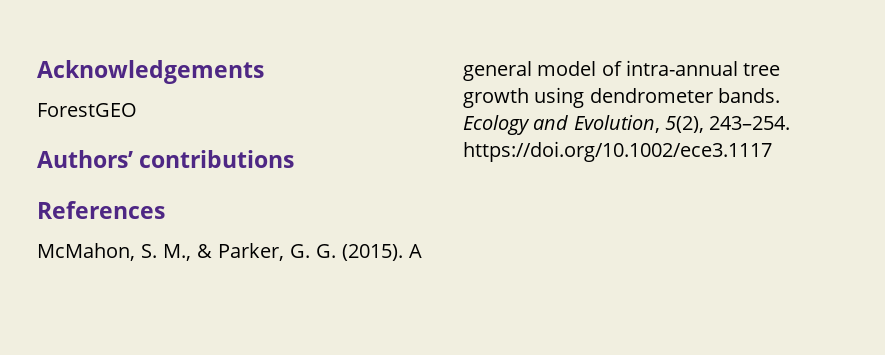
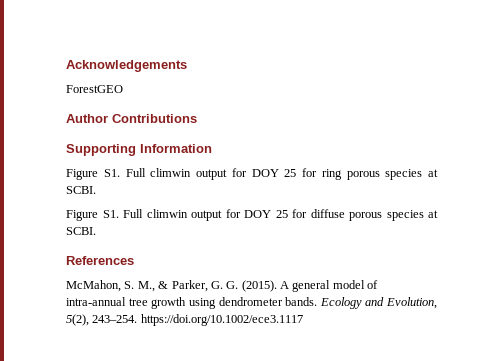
[37,150,295,168] Authors’ contributions -> [66,114,197,123] [66,144,212,156] [66,168,438,180] [66,186,96,194] [66,209,438,221] [66,227,96,235] Author Contributions // Supporting Information // Figure S1. Full climwin output for DOY 25 for ring porous species at SCBI. // Figure S1. Full climwin output for DOY 25 for diffuse porous species at SCBI.

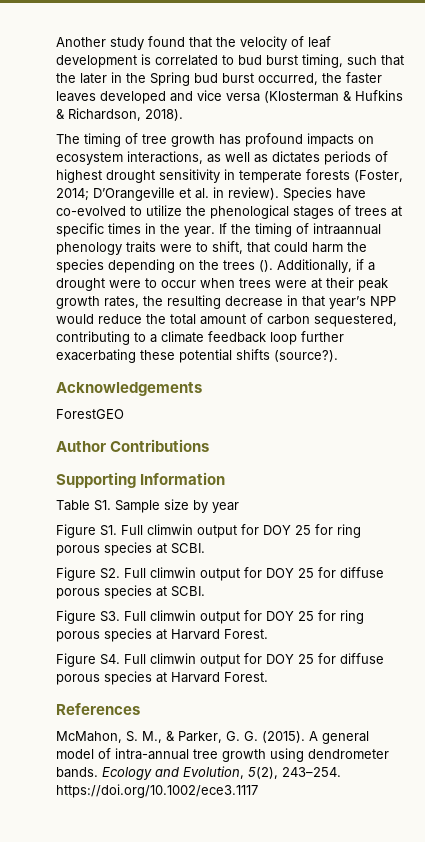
(66, 66) none -> [56,36,331,50] [56,54,404,68] [56,72,382,86] [56,90,403,104] [56,108,183,121] [56,133,374,147] [56,151,388,165] [56,169,403,183] [56,187,366,201] [56,205,402,219] [56,223,381,237] [56,241,367,255] [56,259,375,273] [56,277,388,291] [56,295,396,309] [56,313,397,327] [56,331,344,345] [56,349,338,363] Another study found that the velocity of leaf development is correlated to bud burst timing, such that the later in the Spring bud burst occurred, the faster leaves developed and vice versa (Klosterman & Hufkins & Richardson, 2018). // The timing of tree growth has profound impacts on ecosystem interactions, as well as dictates periods of highest drought sensitivity in temperate forests (Foster, 2014; D’Orangeville et al. in review). Species have co-evolved to utilize the phenological stages of trees at specific times in the year. If the timing of intraannual phenology traits were to shift, that could harm the species depending on the trees (). Additionally, if a drought were to occur when trees were at their peak growth rates, the resulting decrease in that year’s NPP would reduce the total amount of carbon sequestered, contributing to a climate feedback loop further exacerbating these potential shifts (source?). //
(212, 148) none -> [56,499,239,513] // Table S1. Sample size by year
[102,210,119,218] S1. -> [100,568,120,579] S2.
(96, 231) none -> [56,610,364,624] [56,628,268,642] [56,653,384,667] [56,671,268,685] // Figure S3. Full climwin output for DOY 25 for ring porous species at Harvard Forest. // Figure S4. Full climwin output for DOY 25 for diffuse porous species at Harvard Forest.

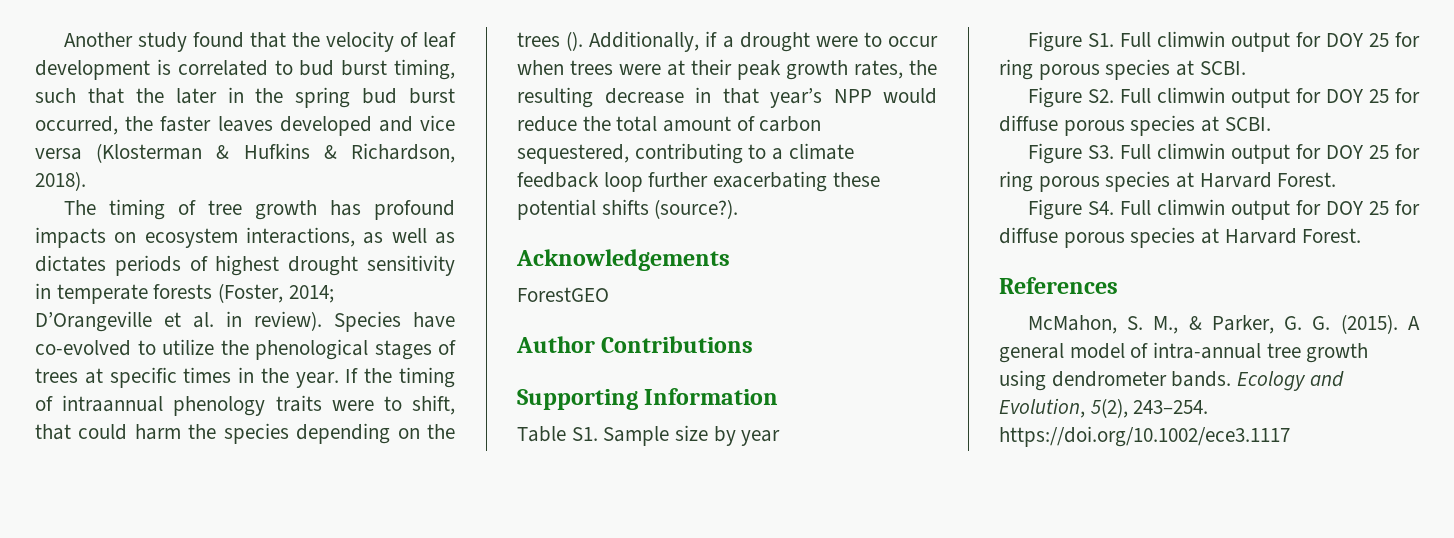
[150,72,190,86] Spring -> [295,87,351,108] spring

